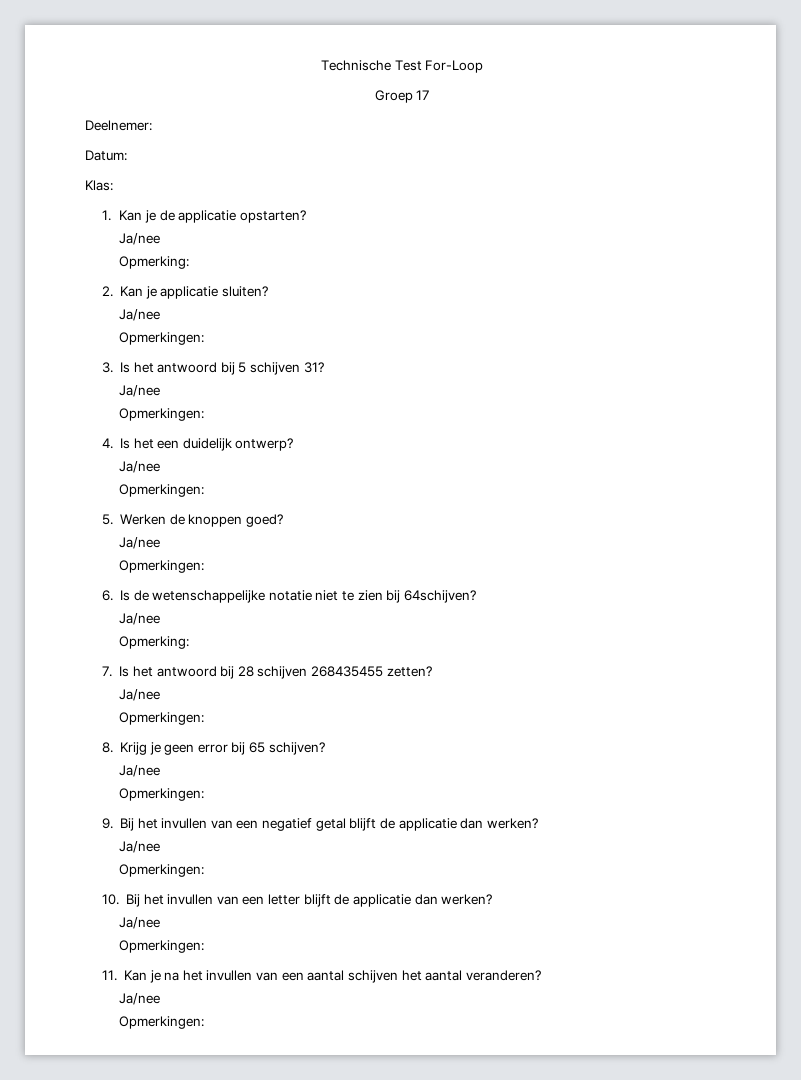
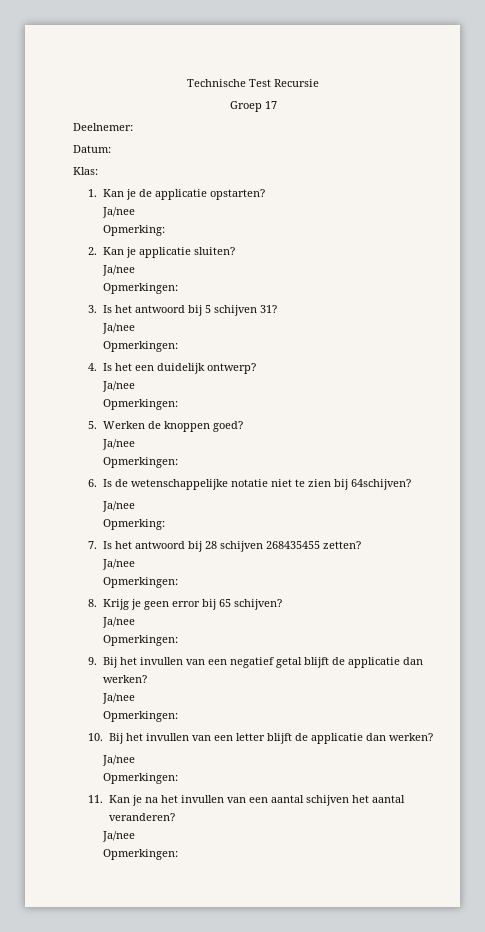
[425,60,484,73] For-Loop -> [274,79,319,87] Recursie

